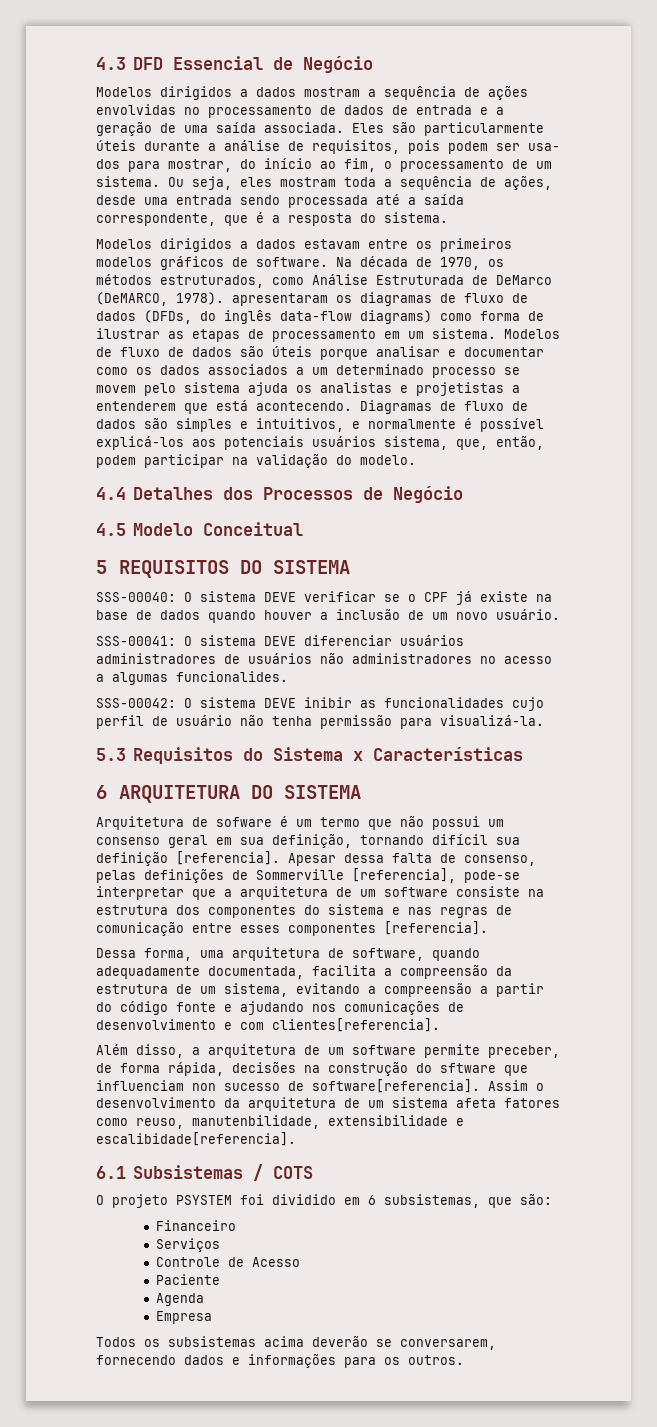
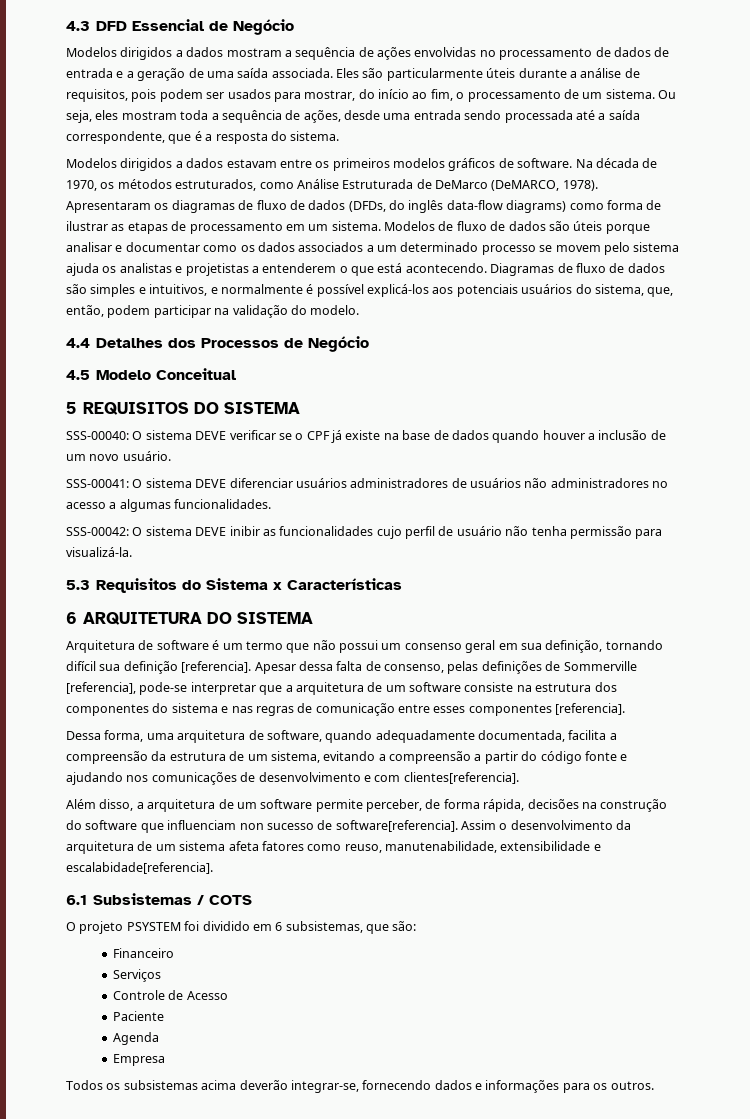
[528,143,560,151] [96,159,120,169] usa- dos -> [227,89,271,99] usados
[232,293,328,306] apresentaram -> [66,201,151,213] Apresentaram
(176, 406) none -> [339,266,348,273] o
(376, 441) none -> [575,284,592,294] do
[176,671,288,682] funcionalides. -> [174,499,272,509] funcionalidades.
[216,817,272,827] sofware -> [156,640,209,650] software
[488,1045,560,1058] preceber, -> [366,799,422,812] perceber,
[440,1063,496,1073] sftware -> [85,820,138,830] software
[192,1115,320,1129] manutenbilidade, -> [385,841,497,853] manutenabilidade,
[96,1132,296,1146] escalibidade[referencia]. -> [66,862,213,874] escalabidade[referencia].
[376,1339,496,1350] se conversarem, -> [290,1080,359,1093] integrar-se,

